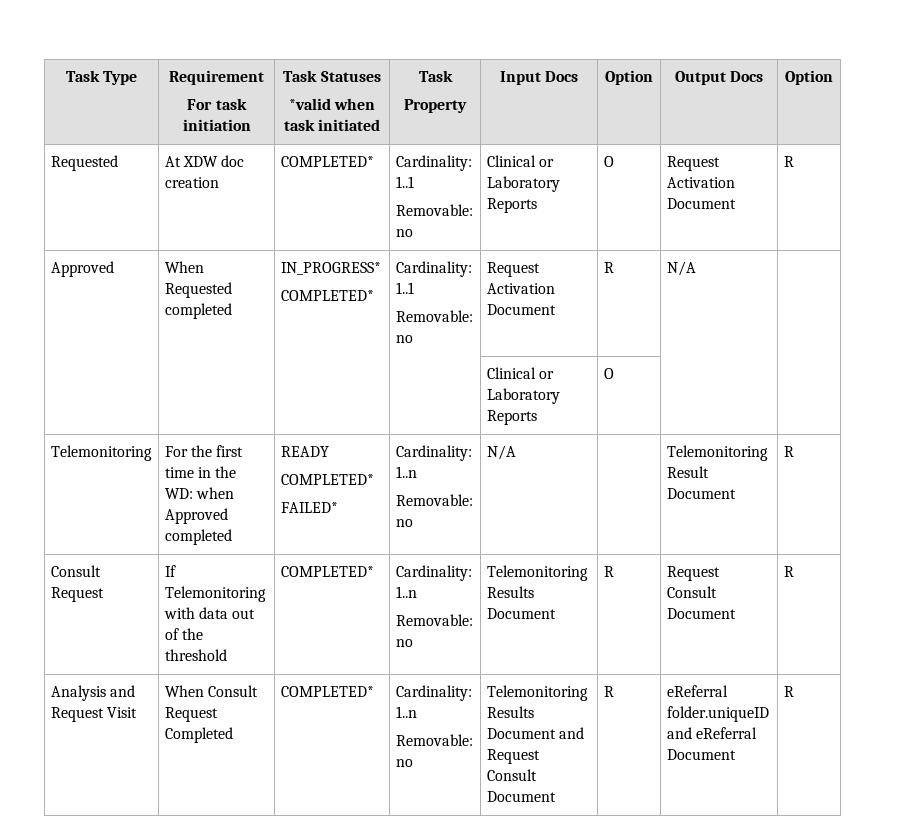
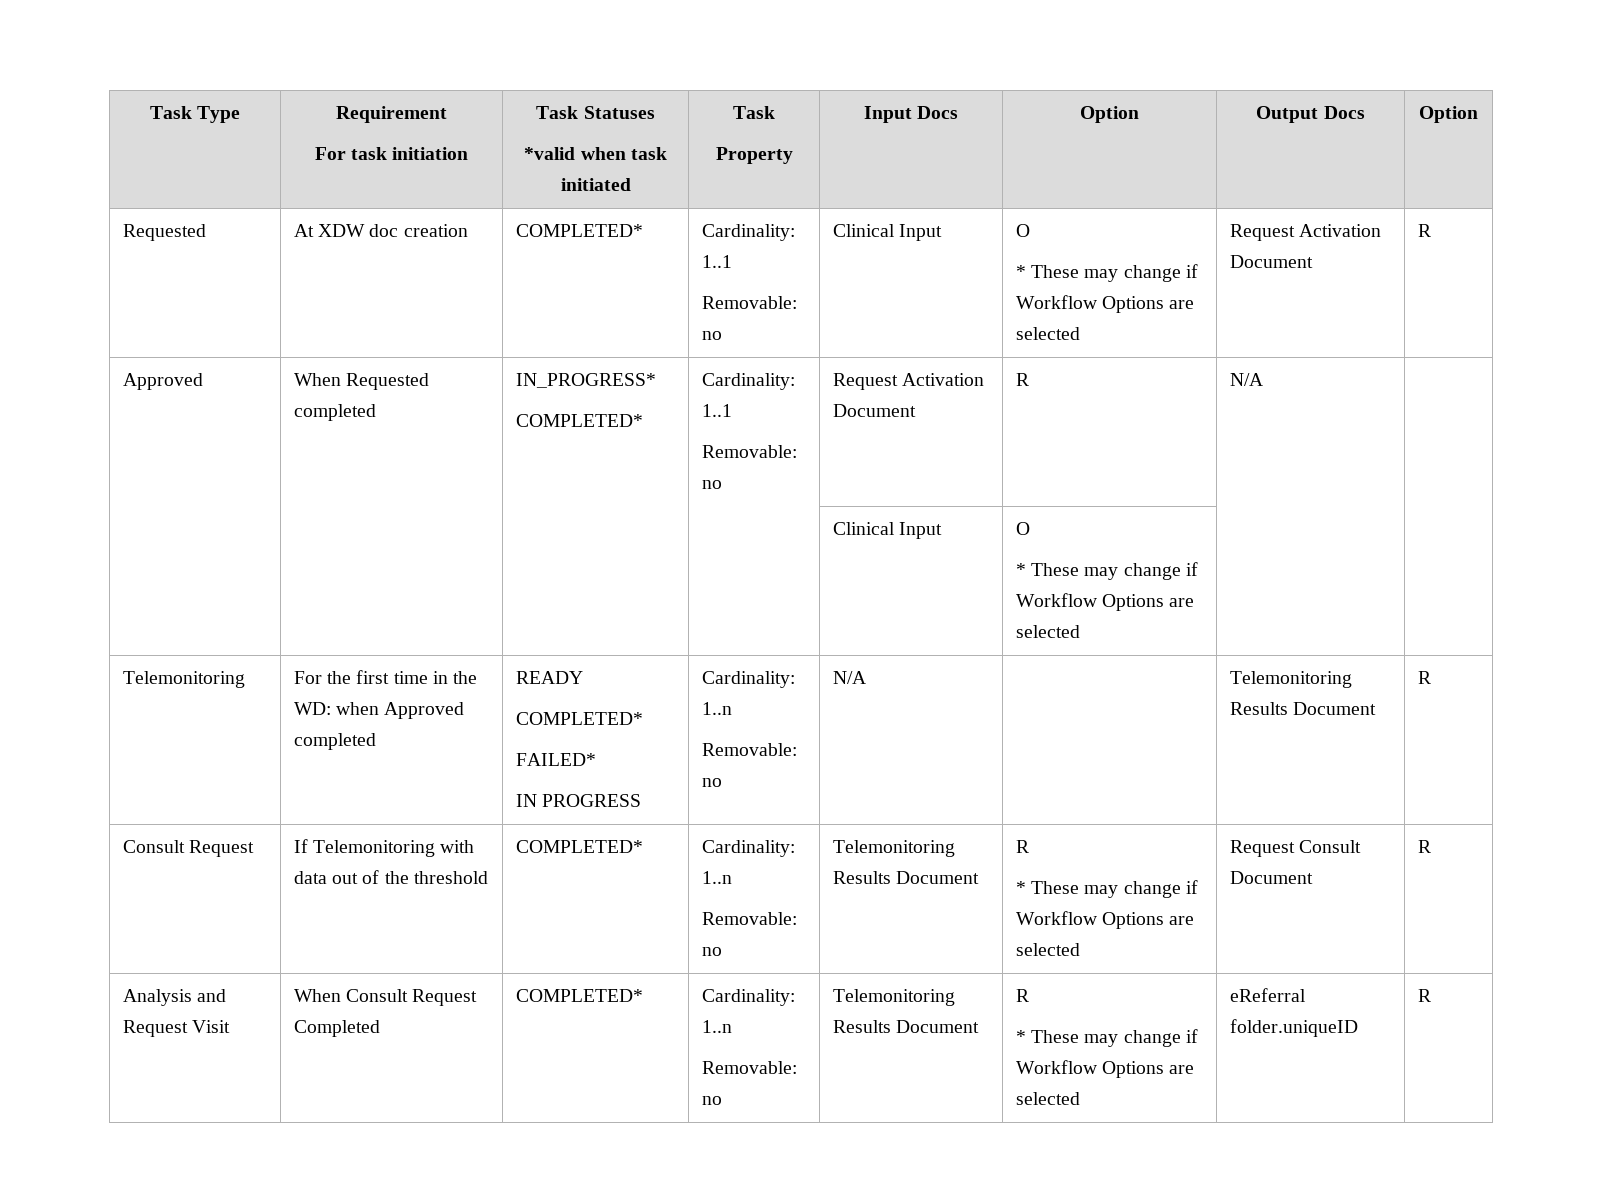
[538,159,554,167] [486,176,560,192] [486,198,537,213] [603,156,614,167] or Laboratory Reports | O -> [899,224,943,241] [1015,224,1030,237] [1015,264,1198,282] [1015,295,1195,313] [1015,327,1080,340] Input | O // * These may change if Workflow Options are selected
[538,371,554,379] [486,388,560,404] [486,410,537,425] [603,368,614,379] or Laboratory Reports | O -> [899,522,943,539] [1015,522,1030,535] [1015,562,1198,580] [1015,593,1195,611] [1015,625,1080,638] Input | O // * These may change if Workflow Options are selected
(338, 507) none -> [515,794,642,807] // IN PROGRESS
[666,466,709,478] Result -> [1229,702,1288,715] Results
(614, 571) none -> [1015,880,1198,898] [1015,911,1195,929] [1015,943,1080,956] // * These may change if Workflow Options are selected
[558,727,584,739] [486,749,540,764] [486,769,537,781] [486,791,556,802] [603,686,614,697] and Request Consult Document | R -> [1015,989,1029,1002] [1015,1029,1198,1047] [1015,1060,1195,1078] [1015,1092,1080,1105] | R // * These may change if Workflow Options are selected
[666,727,757,739] [666,749,736,760] and eReferral Document -> (1358, 1028) none

